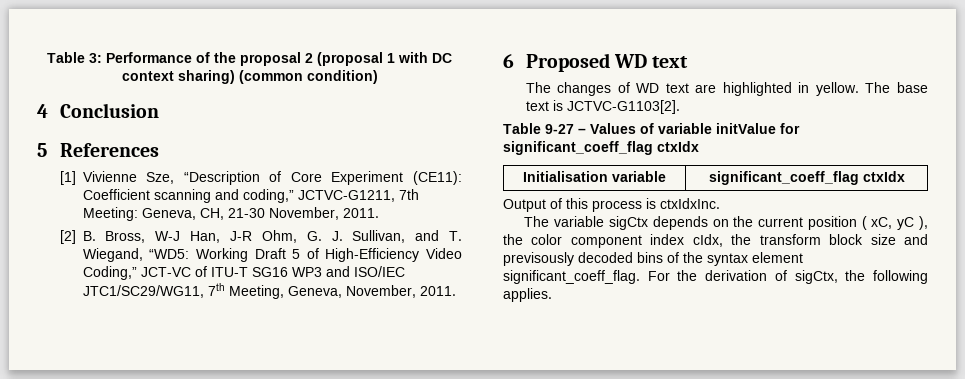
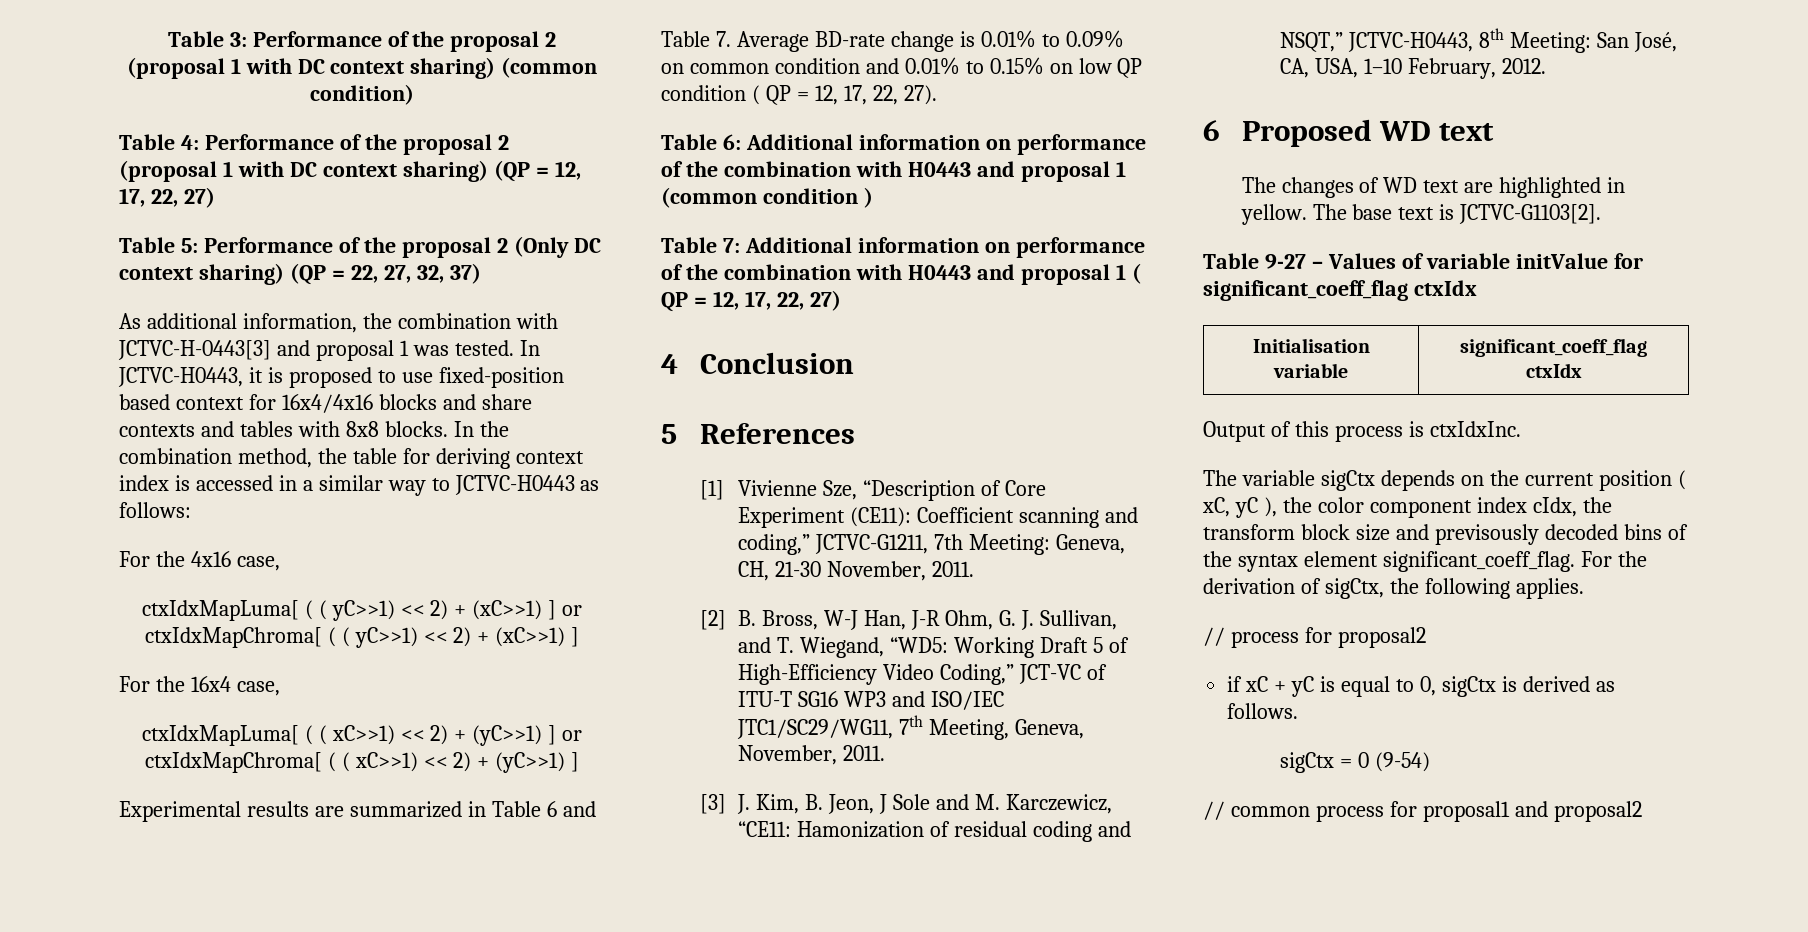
(378, 77) none -> [119,134,509,155] [119,160,581,182] [119,187,215,208] [119,236,601,258] [119,263,481,285] [119,313,558,333] [118,340,540,361] [118,367,564,388] [119,394,532,413] [119,421,509,437] [119,448,584,469] [119,475,600,496] [119,502,191,518] [119,551,280,571] [141,600,583,621] [144,627,580,648] [119,676,280,696] [141,725,583,746] [144,752,580,773] [119,801,596,822] [661,30,1124,52] [661,57,1143,78] [661,85,937,105] [661,134,1146,155] [661,161,1126,182] [661,187,873,208] [661,237,1145,258] [661,263,1141,285] [661,290,841,312] // Table 4: Performance of the proposal 2 (proposal 1 with DC context sharing) (QP = 12, 17, 22, 27) // Table 5: Performance of the proposal 2 (Only DC context sharing) (QP = 22, 27, 32, 37) // As additional information, the combination with JCTVC-H-0443[3] and proposal 1 was tested. In JCTVC-H0443, it is proposed to use fixed-position based context for 16x4/4x16 blocks and share contexts and tables with 8x8 blocks. In the combination method, the table for deriving context index is accessed in a similar way to JCTVC-H0443 as follows: // For the 4x16 case, // ctxIdxMapLuma[ ( ( yC>>1) << 2) + (xC>>1) ] or ctxIdxMapChroma[ ( ( yC>>1) << 2) + (xC>>1) ] // For the 16x4 case, // ctxIdxMapLuma[ ( ( xC>>1) << 2) + (yC>>1) ] or ctxIdxMapChroma[ ( ( xC>>1) << 2) + (yC>>1) ] // Experimental results are summarized in Table 6 and Table 7. Average BD-rate change is 0.01% to 0.09% on common condition and 0.01% to 0.15% on low QP condition ( QP = 12, 17, 22, 27). // Table 6: Additional information on performance of the combination with H0443 and proposal 1 (common condition ) // Table 7: Additional information on performance of the combination with H0443 and proposal 1 ( QP = 12, 17, 22, 27)
(456, 291) none -> [699,794,1112,814] [738,821,1131,842] [1280,28,1677,53] [1280,58,1546,79] // [3] J. Kim, B. Jeon, J Sole and M. Karczewicz, “CE11: Hamonization of residual coding and NSQT,” JCTVC-H0443, 8th Meeting: San José, CA, USA, 1–10 February, 2012.
(552, 295) none -> [1203,627,1426,648] [1227,676,1615,697] [1227,703,1299,719] [1280,752,1431,773] [1203,801,1642,822] // // process for proposal2 // if xC + yC is equal to 0, sigCtx is derived as follows. // sigCtx = 0 (9-54) // // common process for proposal1 and proposal2

